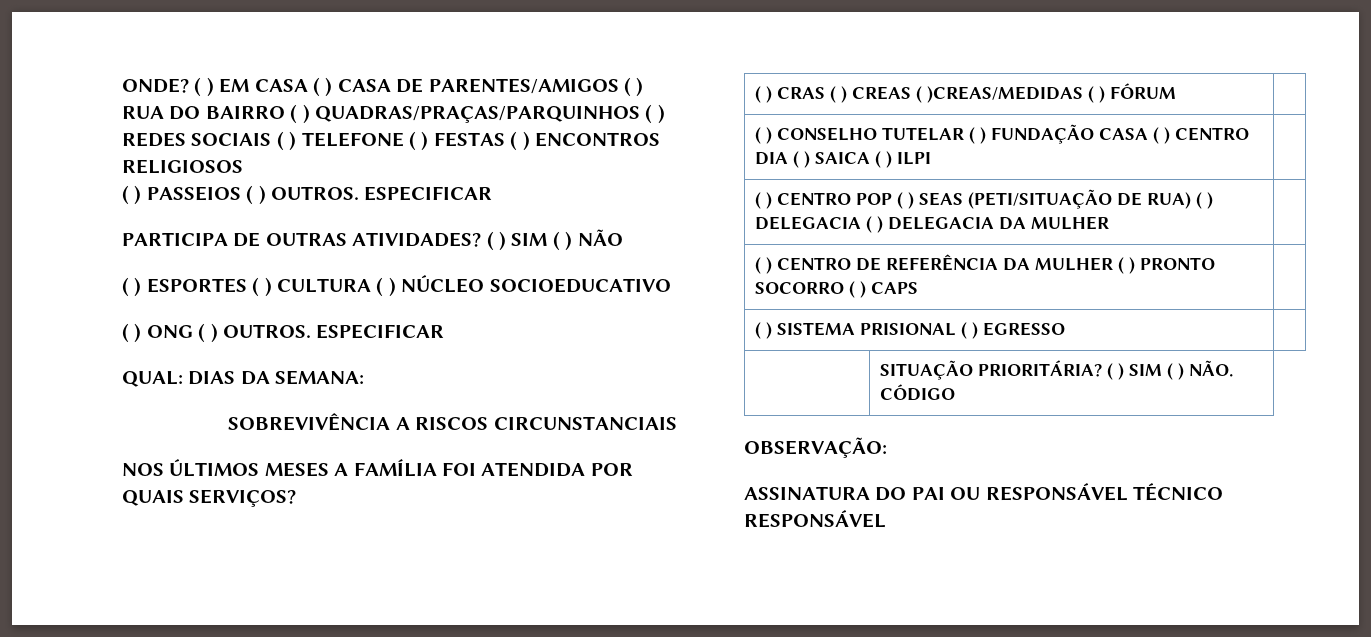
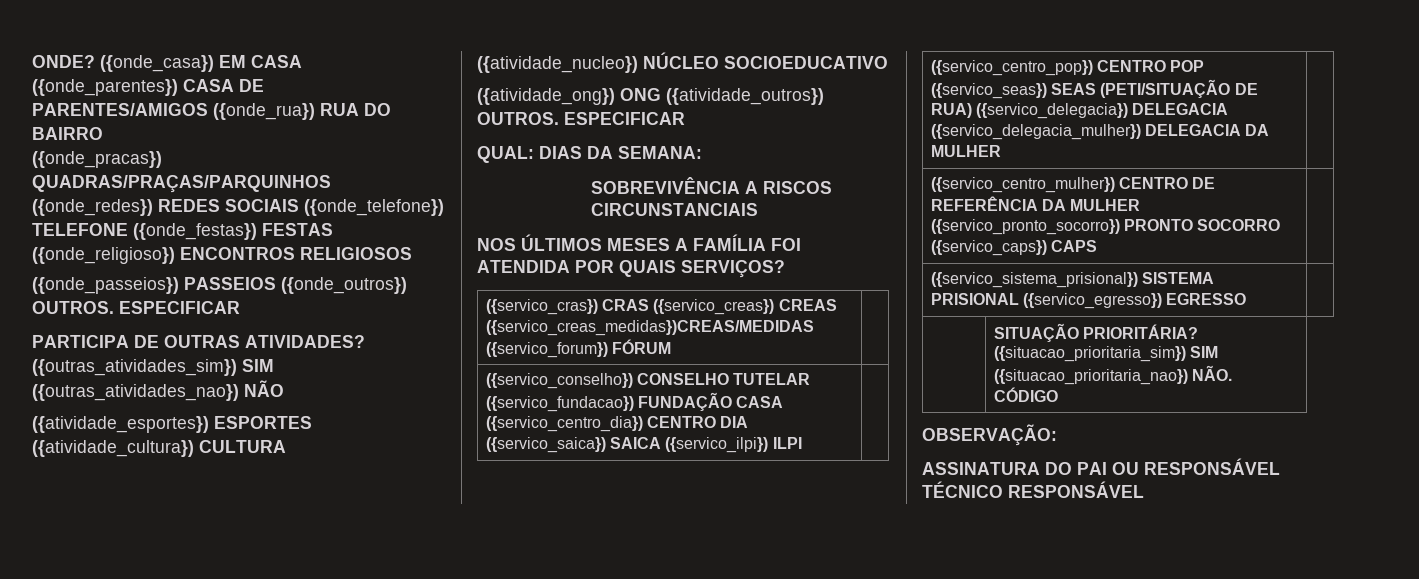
[194,77,333,97] ( ) EM CASA ( ) -> [100,55,302,72] [32,79,178,96] ({onde_casa}) EM CASA ({onde_parentes})
[624,77,644,97] ( ) -> [213,103,315,120] ({onde_rua})
[290,104,665,124] [122,131,660,151] [122,159,243,174] [122,185,266,205] ( ) QUADRAS/PRAÇAS/PARQUINHOS ( ) REDES SOCIAIS ( ) TELEFONE ( ) FESTAS ( ) ENCONTROS RELIGIOSOS // ( ) PASSEIOS ( ) -> [32,151,162,168] [32,175,331,193] [32,199,444,216] [32,223,333,240] [32,247,412,264] [32,277,407,294] // ({onde_pracas}) QUADRAS/PRAÇAS/PARQUINHOS ({onde_redes}) REDES SOCIAIS ({onde_telefone}) TELEFONE ({onde_festas}) FESTAS ({onde_religioso}) ENCONTROS RELIGIOSOS // ({onde_passeios}) PASSEIOS ({onde_outros})
[486,229,623,251] [122,275,671,297] [122,323,218,343] ( ) SIM ( ) NÃO // ( ) ESPORTES ( ) CULTURA ( ) NÚCLEO SOCIOEDUCATIVO // ( ) ONG ( ) -> [32,359,274,376] [32,380,284,401] [32,416,312,433] [32,440,286,457] [477,52,888,73] [477,88,824,105] ({outras_atividades_sim}) SIM ({outras_atividades_nao}) NÃO // ({atividade_esportes}) ESPORTES ({atividade_cultura}) CULTURA ({atividade_nucleo}) NÚCLEO SOCIOEDUCATIVO // ({atividade_ong}) ONG ({atividade_outros})
[754,83,1176,103] [754,124,1249,144] [754,151,931,168] [754,189,1213,209] [754,216,883,233] ( ) CRAS ( ) CREAS ( )CREAS/MEDIDAS ( ) FÓRUM | // ( ) CONSELHO TUTELAR ( ) FUNDAÇÃO CASA ( ) CENTRO DIA ( ) SAICA ( ) ILPI | // ( ) CENTRO POP ( ) SEAS (PETI/SITUAÇÃO DE RUA) ( ) DELEGACIA ( ) -> [485,299,837,315] [485,320,814,336] [485,339,671,358] [485,373,811,389] [485,392,784,412] [485,416,749,432] [485,437,802,453] [930,60,1205,76] [930,79,1258,99] [930,103,1229,119] [930,124,1141,140] ({servico_cras}) CRAS ({servico_creas}) CREAS ({servico_creas_medidas})CREAS/MEDIDAS ({servico_forum}) FÓRUM | // ({servico_conselho}) CONSELHO TUTELAR ({servico_fundacao}) FUNDAÇÃO CASA ({servico_centro_dia}) CENTRO DIA ({servico_saica}) SAICA ({servico_ilpi}) ILPI | // ({servico_centro_pop}) CENTRO POP ({servico_seas}) SEAS (PETI/SITUAÇÃO DE RUA) ({servico_delegacia}) DELEGACIA ({servico_delegacia_mulher})
[754,257,772,274] ( ) -> [930,177,1115,193] ({servico_centro_mulher})
[1117,257,1215,274] [754,281,918,298] [754,322,1065,339] [879,360,1184,380] ( ) PRONTO SOCORRO ( ) CAPS | // ( ) SISTEMA PRISIONAL ( ) EGRESSO | // | SITUAÇÃO PRIORITÁRIA? ( ) SIM ( ) -> [930,219,1281,235] [930,240,1097,256] [930,272,1214,288] [930,293,1247,309] [993,323,1198,342] [993,346,1218,362] [993,369,1188,385] ({servico_pronto_socorro}) PRONTO SOCORRO ({servico_caps}) CAPS | // ({servico_sistema_prisional}) SISTEMA PRISIONAL ({servico_egresso}) EGRESSO | // | SITUAÇÃO PRIORITÁRIA? ({situacao_prioritaria_sim}) SIM ({situacao_prioritaria_nao})

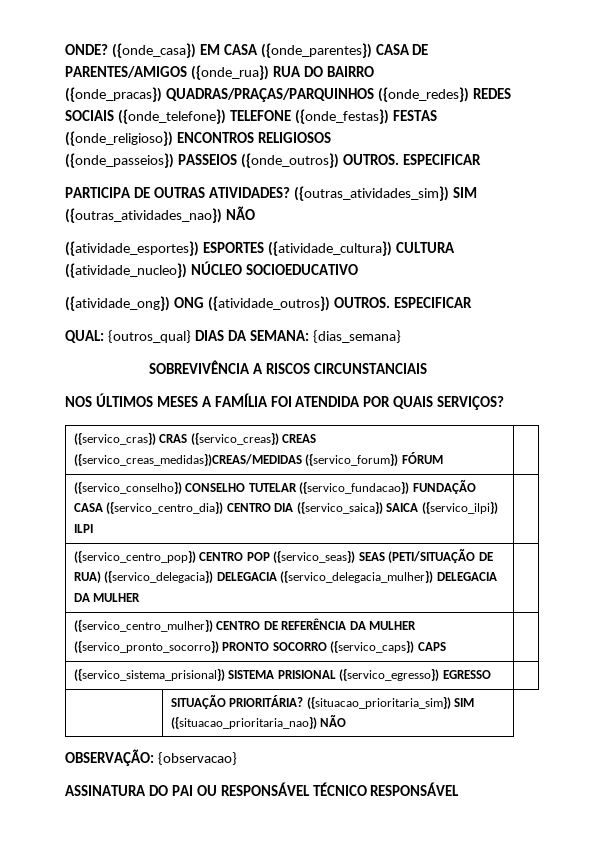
(534, 154) none -> [107,330,191,343] {outros_qual}
(702, 152) none -> [312,330,401,343] {dias_semana}
[1191,365,1232,381] [993,387,1058,402] NÃO. CÓDIGO -> [320,714,347,727] NÃO
(1057, 435) none -> [157,752,237,765] {observacao}

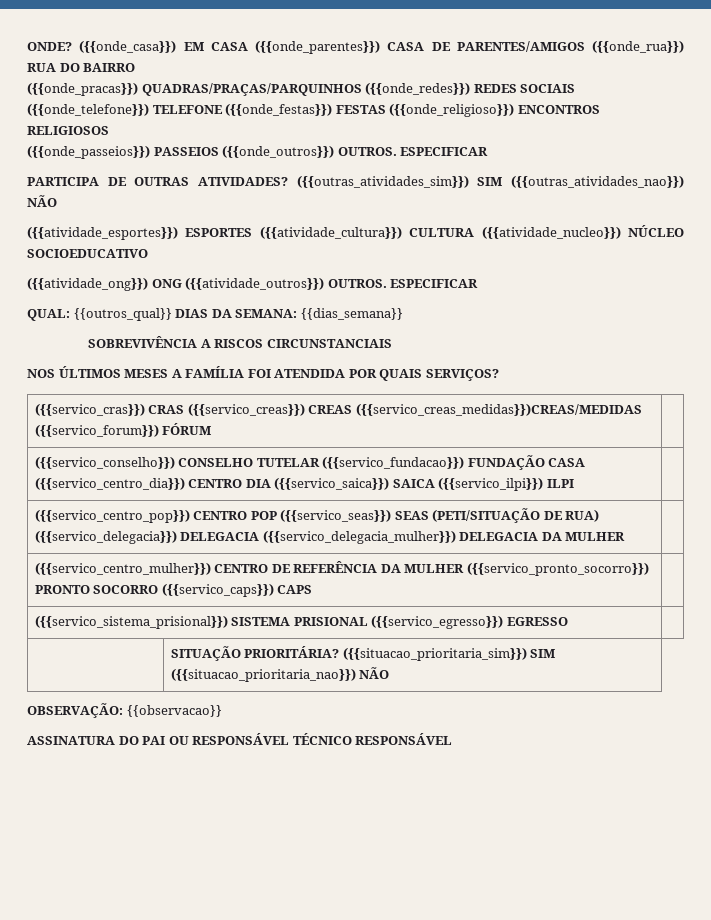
[111,43,196,58] ({onde_casa}) -> [79,40,177,53] ({{onde_casa}})
[260,43,372,58] ({onde_parentes}) -> [255,40,380,54] ({{onde_parentes}})
[190,65,269,80] ({onde_rua}) -> [592,40,684,53] ({{onde_rua}})
[65,87,511,102] [65,109,437,124] [65,131,173,146] ({onde_pracas}) QUADRAS/PRAÇAS/PARQUINHOS ({onde_redes}) REDES SOCIAIS ({onde_telefone}) TELEFONE ({onde_festas}) FESTAS ({onde_religioso}) -> [27,82,576,96] [27,103,515,117] ({{onde_pracas}}) QUADRAS/PRAÇAS/PARQUINHOS ({{onde_redes}}) REDES SOCIAIS ({{onde_telefone}}) TELEFONE ({{onde_festas}}) FESTAS ({{onde_religioso}})
[65,153,339,168] ({onde_passeios}) PASSEIOS ({onde_outros}) -> [27,145,335,159] ({{onde_passeios}}) PASSEIOS ({{onde_outros}})
[293,186,477,201] [65,206,255,223] [65,241,455,256] [65,263,187,278] ({outras_atividades_sim}) SIM ({outras_atividades_nao}) NÃO // ({atividade_esportes}) ESPORTES ({atividade_cultura}) CULTURA ({atividade_nucleo}) -> [296,175,684,188] [27,195,57,207] [27,226,621,240] ({{outras_atividades_sim}}) SIM ({{outras_atividades_nao}}) NÃO // ({{atividade_esportes}}) ESPORTES ({{atividade_cultura}}) CULTURA ({{atividade_nucleo}})
[65,296,330,311] ({atividade_ong}) ONG ({atividade_outros}) -> [27,277,325,291] ({{atividade_ong}}) ONG ({{atividade_outros}})
[107,330,191,343] {outros_qual} -> [73,308,172,321] {{outros_qual}}
[312,330,401,343] {dias_semana} -> [300,308,403,320] {{dias_semana}}
[73,432,317,445] [73,453,399,466] ({servico_cras}) CRAS ({servico_creas}) CREAS ({servico_creas_medidas})CREAS/MEDIDAS ({servico_forum}) -> [34,403,642,416] [34,424,159,437] ({{servico_cras}}) CRAS ({{servico_creas}}) CREAS ({{servico_creas_medidas}})CREAS/MEDIDAS ({{servico_forum}})
[73,481,182,494] ({servico_conselho}) -> [34,456,175,469] ({{servico_conselho}})
[299,481,410,494] ({servico_fundacao}) -> [322,456,465,469] ({{servico_fundacao}})
[106,501,224,514] ({servico_centro_dia}) -> [34,477,185,490] ({{servico_centro_dia}})
[296,501,498,514] ({servico_saica}) SAICA ({servico_ilpi}) -> [274,477,544,491] ({{servico_saica}}) SAICA ({{servico_ilpi}})
[73,550,196,563] ({servico_centro_pop}) -> [34,509,190,523] ({{servico_centro_pop}})
[273,550,356,563] ({servico_seas}) -> [280,509,392,522] ({{servico_seas}})
[104,570,434,583] ({servico_delegacia}) DELEGACIA ({servico_delegacia_mulher}) -> [34,530,456,544] ({{servico_delegacia}}) DELEGACIA ({{servico_delegacia_mulher}})
[73,619,213,632] ({servico_centro_mulher}) -> [34,562,211,575] ({{servico_centro_mulher}})
[73,640,219,653] ({servico_pronto_socorro}) -> [466,562,649,576] ({{servico_pronto_socorro}})
[330,640,415,653] ({servico_caps}) -> [161,583,274,597] ({{servico_caps}})
[73,668,225,681] ({servico_sistema_prisional}) -> [34,615,228,629] ({{servico_sistema_prisional}})
[339,668,440,681] ({servico_egresso}) -> [371,615,504,629] ({{servico_egresso}})
[306,696,475,709] [170,716,317,729] ({situacao_prioritaria_sim}) SIM ({situacao_prioritaria_nao}) -> [342,647,557,661] [170,668,356,682] ({{situacao_prioritaria_sim}}) SIM ({{situacao_prioritaria_nao}})
[157,752,237,765] {observacao} -> [126,705,222,717] {{observacao}}

